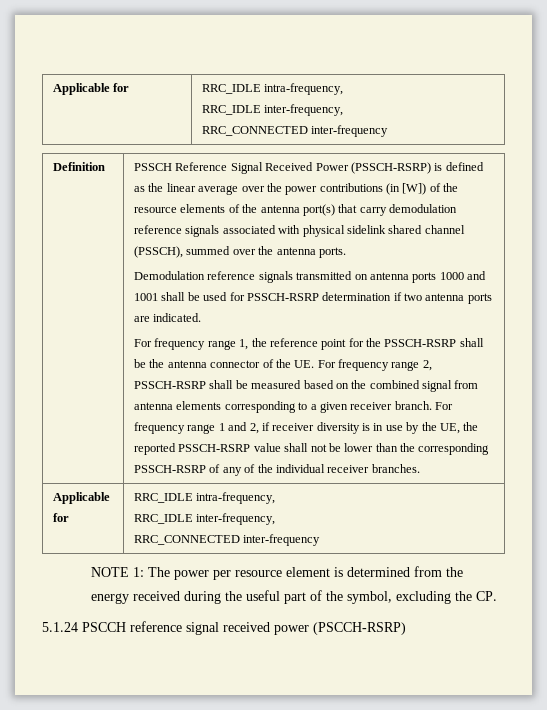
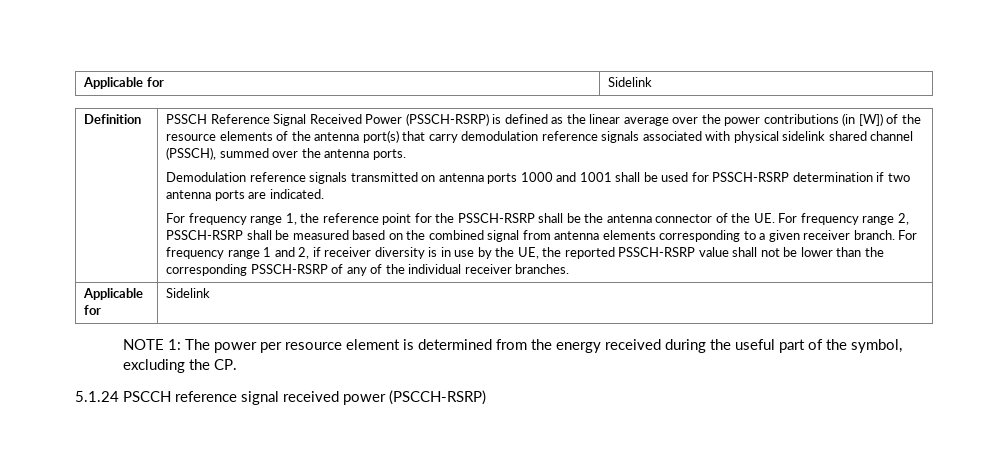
[53,83,130,95] [202,83,344,95] [202,104,344,116] [202,125,389,137] Applicable for | RRC_IDLE intra-frequency, // RRC_IDLE inter-frequency, // RRC_CONNECTED inter-frequency -> [83,77,164,89] [608,77,653,87] Applicable for | Sidelink
[134,492,276,504] [134,513,276,525] [134,534,321,546] RRC_IDLE intra-frequency, // RRC_IDLE inter-frequency, // RRC_CONNECTED inter-frequency -> [166,288,211,298] Sidelink

